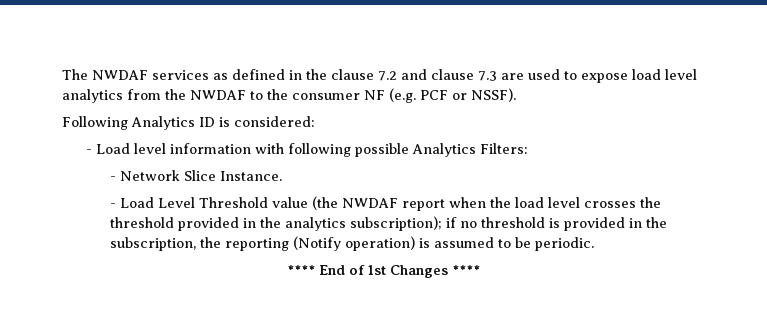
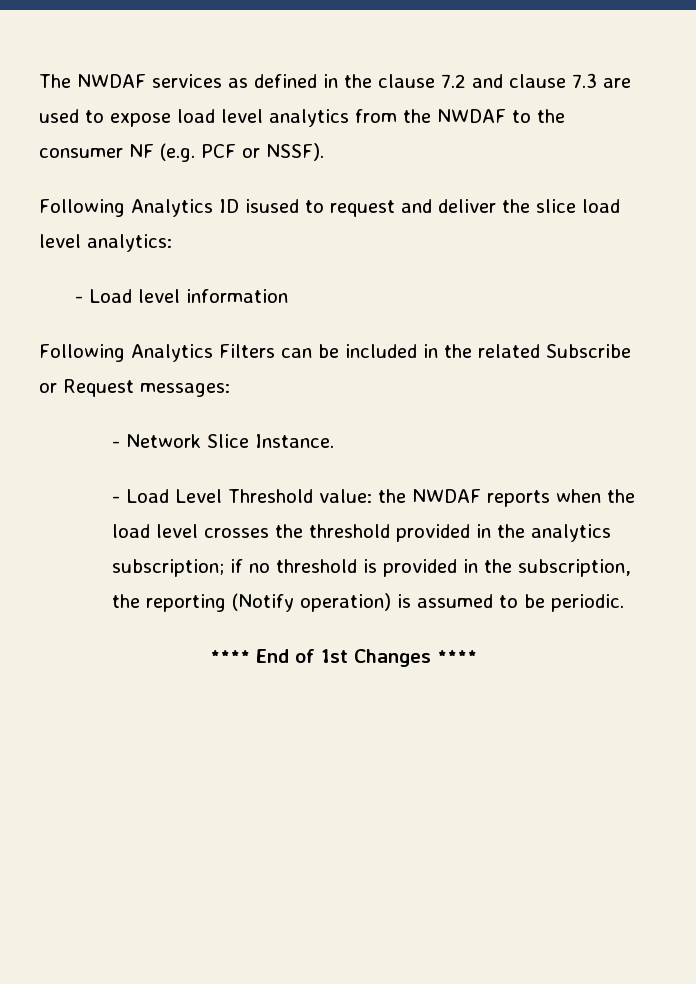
[219,116,315,127] [85,143,528,157] is considered: // - Load level information with following possible Analytics Filters: -> [245,199,620,217] [39,234,172,252] [75,289,289,303] [39,344,631,362] [39,379,230,397] isused to request and deliver the slice load level analytics: // - Load level information // Following Analytics Filters can be included in the related Subscribe or Request messages:
[271,196,445,211] value (the NWDAF report -> [318,489,550,507] value: the NWDAF reports
[349,216,442,231] subscription); -> [111,559,224,577] subscription;

